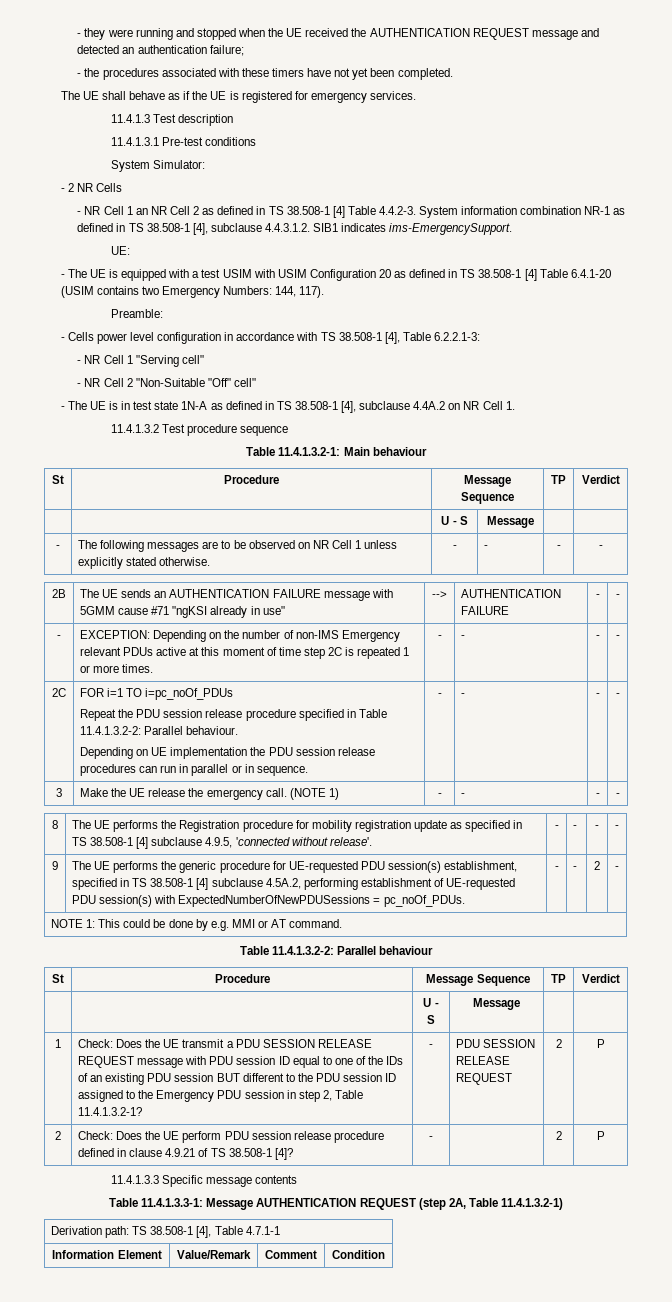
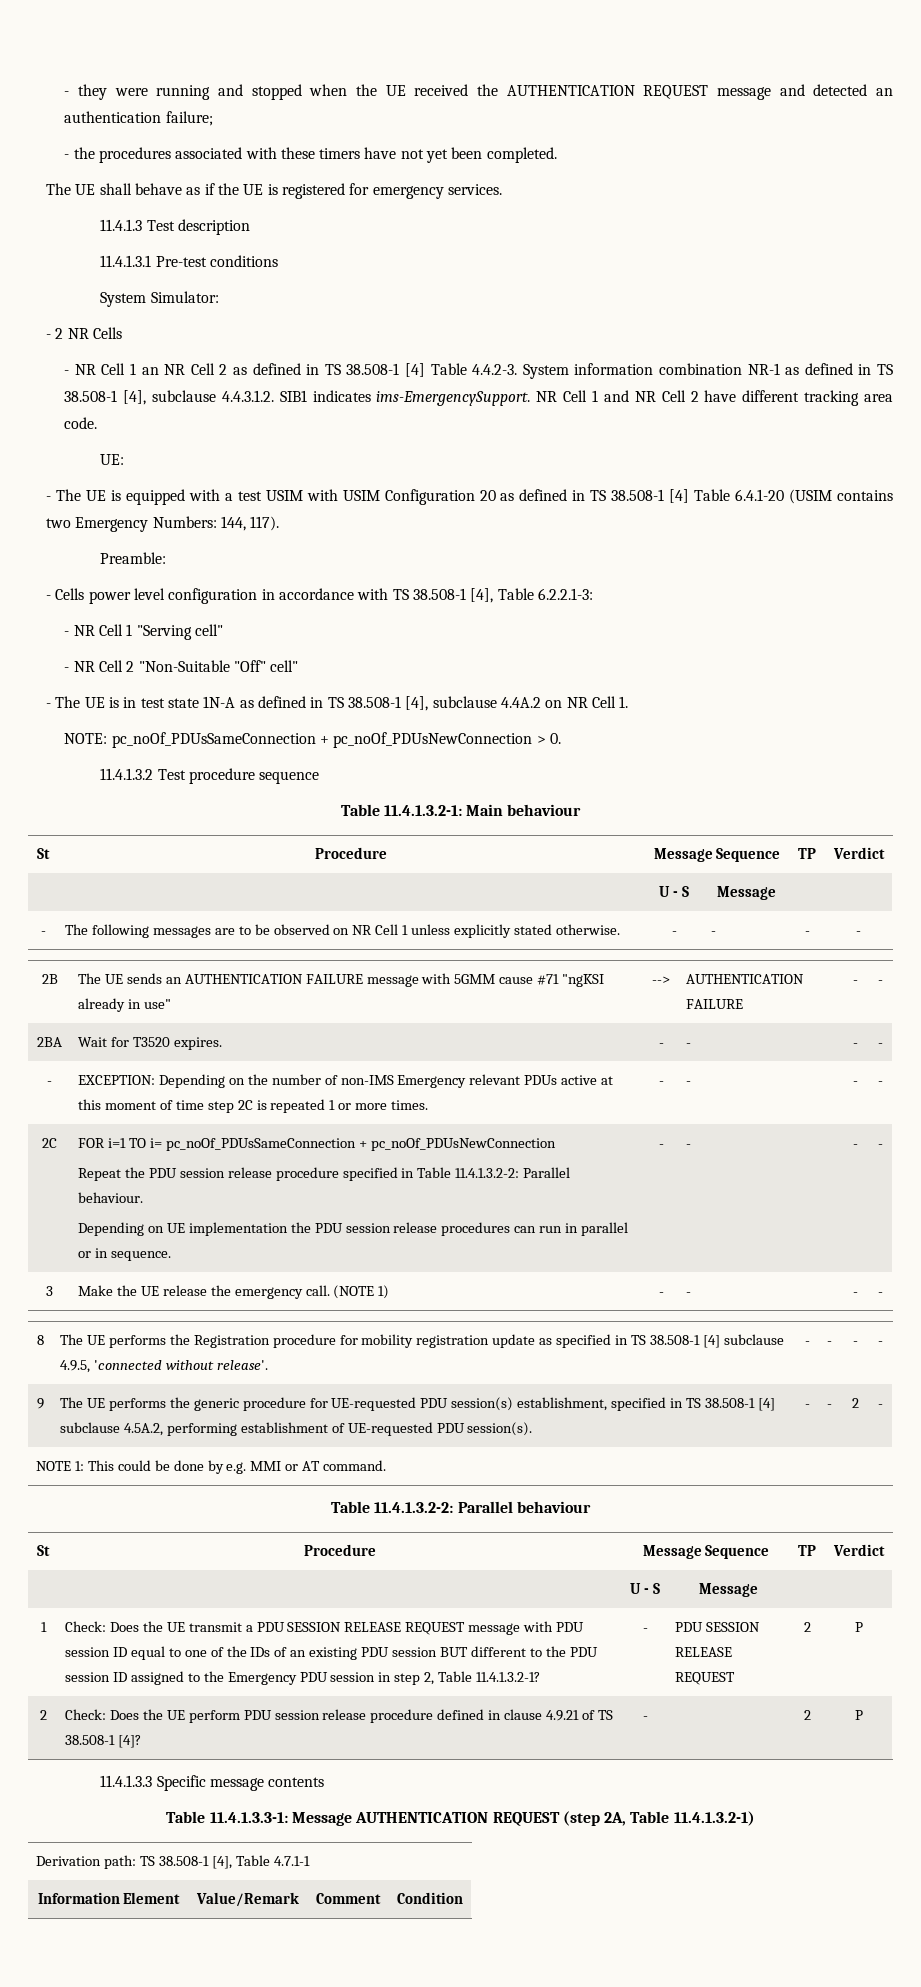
(513, 229) none -> [536,390,893,406] [64,417,98,429] NR Cell 1 and NR Cell 2 have different tracking area code.
(515, 405) none -> [64,732,561,748] // NOTE: pc_noOf_PDUsSameConnection + pc_noOf_PDUsNewConnection > 0.
(620, 596) none -> [37,1037,62,1047] [78,1037,222,1050] [658,1043,664,1047] [686,1043,692,1047] [853,1043,858,1047] [877,1043,883,1047] // 2BA | Wait for T3520 expires. | - | - | - | -
[145,688,234,700] i=pc_noOf_PDUs -> [149,1138,556,1151] i= pc_noOf_PDUsSameConnection + pc_noOf_PDUsNewConnection
[99,895,465,907] session(s) with ExpectedNumberOfNewPDUSessions = pc_noOf_PDUs. -> [467,1422,533,1436] session(s).

